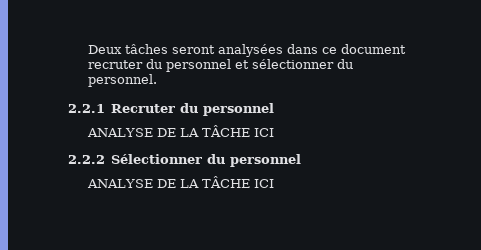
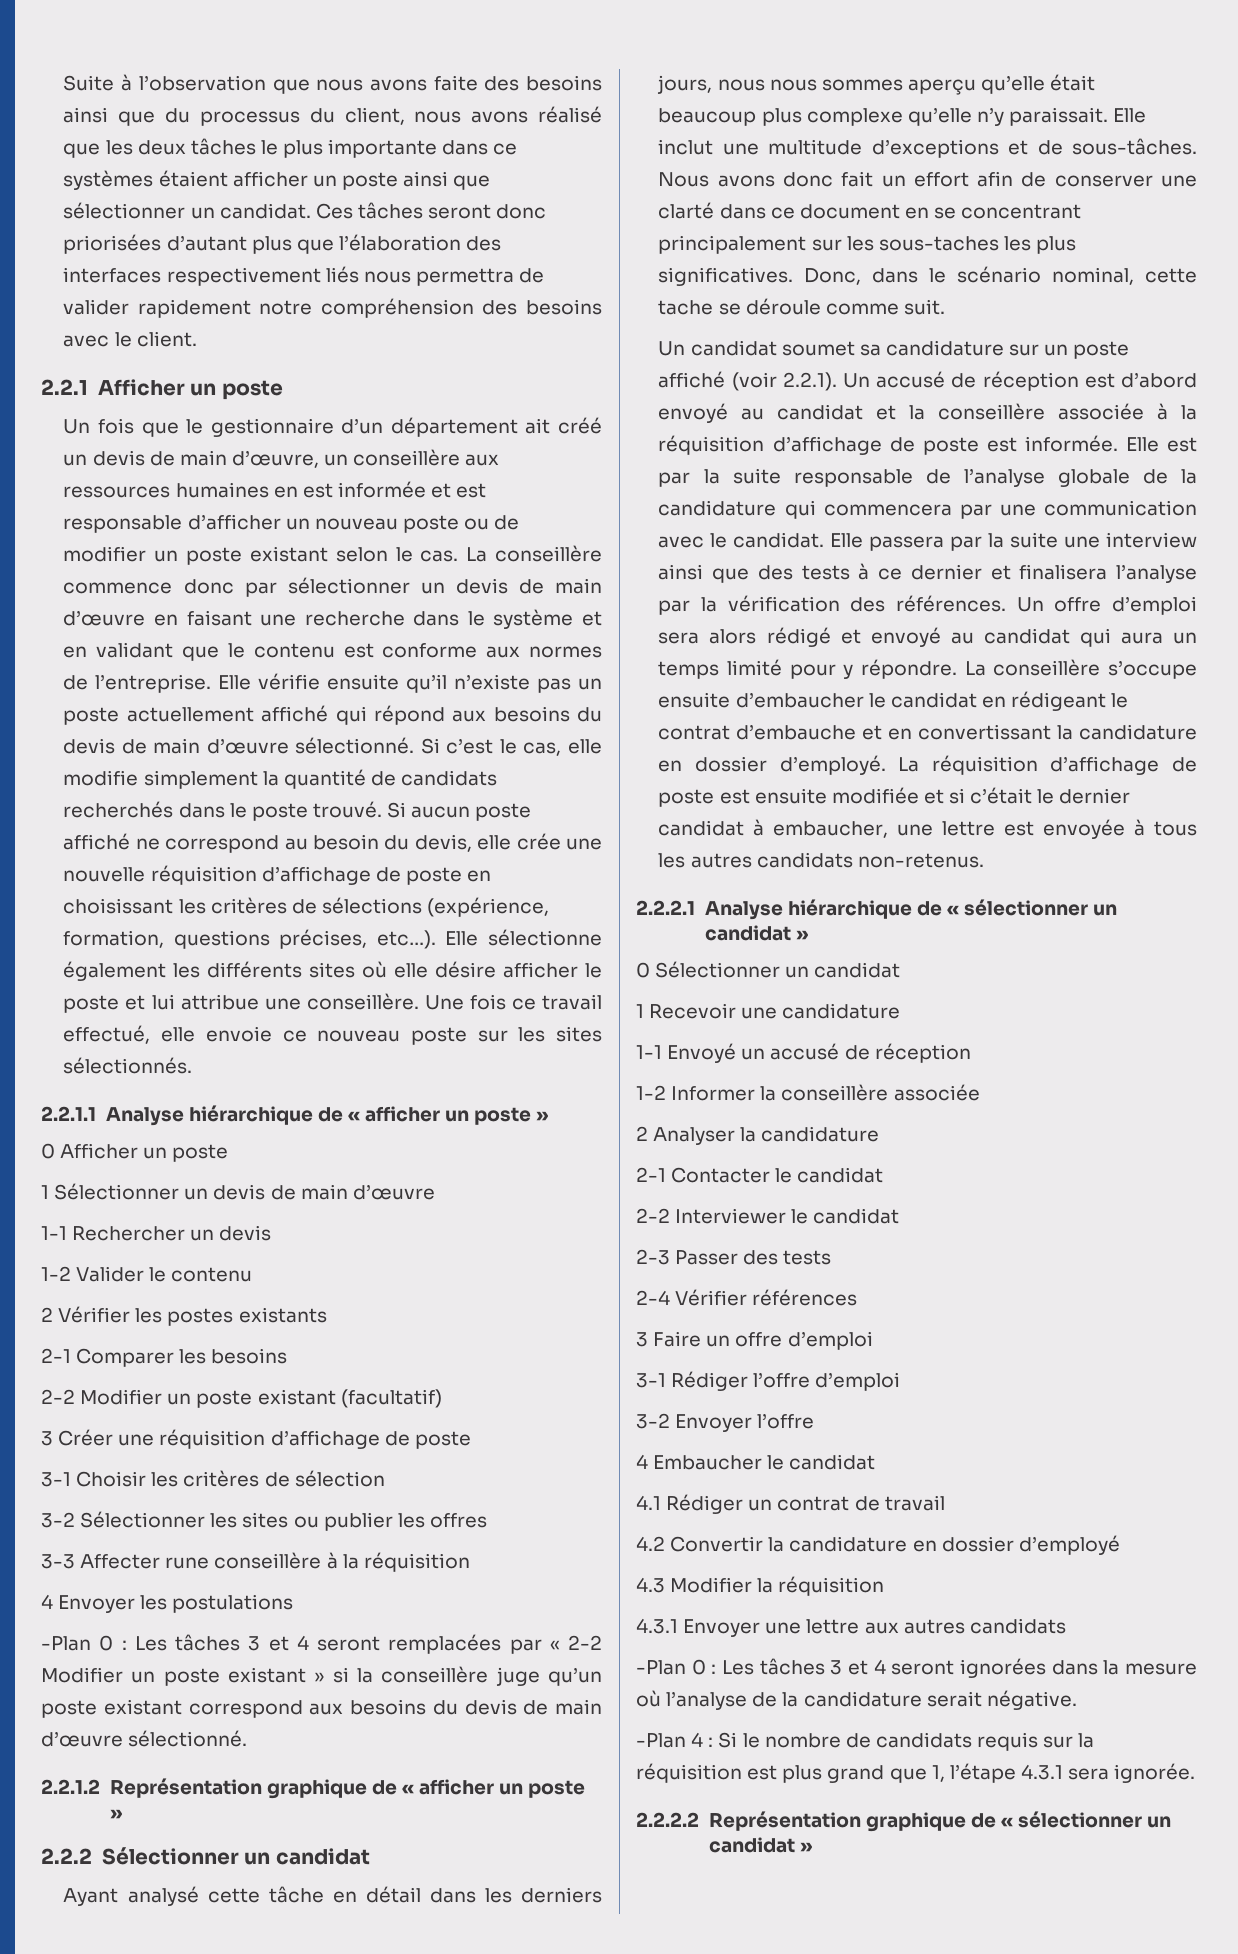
[88,44,407,57] [88,59,354,72] [88,74,158,87] [68,103,275,116] [87,125,275,137] [68,154,302,167] [87,176,275,188] Deux tâches seront analysées dans ce document recruter du personnel et sélectionner du personnel. // 2.2.1 Recruter du personnel // ANALYSE DE LA TÂCHE ICI // 2.2.2 Sélectionner du personnel // ANALYSE DE LA TÂCHE ICI -> [63,74,603,94] [63,106,602,126] [63,138,518,158] [63,170,491,190] [63,202,547,219] [63,234,502,254] [63,266,545,286] [63,298,602,318] [63,331,197,347] [41,379,283,400] [63,417,603,437] [63,449,500,468] [63,481,487,498] [63,514,520,533] [63,545,603,565] [63,577,602,597] [63,609,602,629] [63,642,603,661] [63,673,603,693] [63,705,603,725] [63,737,602,756] [63,769,498,789] [63,801,532,821] [63,833,603,853] [63,865,492,885] [63,897,550,917] [63,929,602,949] [63,961,603,981] [63,993,602,1013] [63,1025,602,1045] [63,1057,193,1074] [41,1105,549,1126] [41,1143,229,1162] [41,1183,435,1200] [41,1225,272,1241] [41,1266,253,1282] [41,1306,327,1326] [41,1348,288,1367] [41,1389,442,1408] [41,1429,471,1449] [41,1470,385,1487] [41,1511,487,1531] [41,1552,470,1572] [41,1594,294,1613] [41,1634,602,1654] [41,1666,602,1686] [41,1699,602,1718] [41,1730,248,1747] [41,1778,586,1799] [109,1809,122,1819] [41,1847,370,1865] [63,1886,602,1906] [657,74,1096,95] [658,107,1147,126] [658,138,1197,158] [658,171,1197,187] [658,202,1082,219] [658,235,1077,254] [658,266,1197,286] [658,298,945,315] [658,340,1130,359] [658,371,1197,391] [658,403,1197,423] [658,435,1197,455] [658,468,1197,487] [658,500,1197,519] [658,532,1198,551] [658,563,1197,583] [658,595,1197,615] [658,627,1197,647] [658,659,1197,679] [658,691,1129,711] [658,724,1197,740] [658,755,1197,775] [658,787,1131,807] [658,819,1197,839] [658,852,984,868] [636,899,1118,920] [704,925,808,941] [636,961,901,978] [636,1003,901,1019] [636,1043,971,1063] [636,1084,980,1101] [636,1126,880,1145] [636,1167,884,1183] [636,1208,900,1224] [636,1249,832,1265] [636,1289,858,1306] [636,1331,873,1350] [636,1371,901,1391] [636,1413,815,1432] [636,1454,876,1470] [636,1494,945,1514] [636,1535,1120,1555] [636,1576,885,1596] [636,1618,1066,1637] [636,1658,1198,1678] [636,1690,1077,1710] [636,1732,1095,1751] [636,1763,1196,1783] [636,1811,1172,1832] [708,1837,812,1853] Suite à l’observation que nous avons faite des besoins ainsi que du processus du client, nous avons réalisé que les deux tâches le plus importante dans ce systèmes étaient afficher un poste ainsi que sélectionner un candidat. Ces tâches seront donc priorisées d’autant plus que l’élaboration des interfaces respectivement liés nous permettra de valider rapidement notre compréhension des besoins avec le client. // 2.2.1 Afficher un poste // Un fois que le gestionnaire d’un département ait créé un devis de main d’œuvre, un conseillère aux ressources humaines en est informée et est responsable d’afficher un nouveau poste ou de modifier un poste existant selon le cas. La conseillère commence donc par sélectionner un devis de main d’œuvre en faisant une recherche dans le système et en validant que le contenu est conforme aux normes de l’entreprise. Elle vérifie ensuite qu’il n’existe pas un poste actuellement affiché qui répond aux besoins du devis de main d’œuvre sélectionné. Si c’est le cas, elle modifie simplement la quantité de candidats recherchés dans le poste trouvé. Si aucun poste affiché ne correspond au besoin du devis, elle crée une nouvelle réquisition d’affichage de poste en choisissant les critères de sélections (expérience, formation, questions précises, etc…). Elle sélectionne également les différents sites où elle désire afficher le poste et lui attribue une conseillère. Une fois ce travail effectué, elle envoie ce nouveau poste sur les sites sélectionnés. // 2.2.1.1 Analyse hiérarchique de « afficher un poste » // 0 Afficher un poste // 1 Sélectionner un devis de main d’œuvre // 1-1 Rechercher un devis // 1-2 Valider le contenu // 2 Vérifier les postes existants // 2-1 Comparer les besoins // 2-2 Modifier un poste existant (facultatif) // 3 Créer une réquisition d’affichage de poste // 3-1 Choisir les critères de sélection // 3-2 Sélectionner les sites ou publier les offres // 3-3 Affecter rune conseillère à la réquisition // 4 Envoyer les postulations // -Plan 0 : Les tâches 3 et 4 seront remplacées par « 2-2 Modifier un poste existant » si la conseillère juge qu’un poste existant correspond aux besoins du devis de main d’œuvre sélectionné. // 2.2.1.2 Représentation graphique de « afficher un poste » // 2.2.2 Sélectionner un candidat // Ayant analysé cette tâche en détail dans les derniers jours, nous nous sommes aperçu qu’elle était beaucoup plus complexe qu’elle n’y paraissait. Elle inclut une multitude d’exceptions et de sous-tâches. Nous avons donc fait un effort afin de conserver une clarté dans ce document en se concentrant principalement sur les sous-taches les plus significatives. Donc, dans le scénario nominal, cette tache se déroule comme suit. // Un candidat soumet sa candidature sur un poste affiché (voir 2.2.1). Un accusé de réception est d’abord envoyé au candidat et la conseillère associée à la réquisition d’affichage de poste est informée. Elle est par la suite responsable de l’analyse globale de la candidature qui commencera par une communication avec le candidat. Elle passera par la suite une interview ainsi que des tests à ce dernier et finalisera l’analyse par la vérification des références. Un offre d’emploi sera alors rédigé et envoyé au candidat qui aura un temps limité pour y répondre. La conseillère s’occupe ensuite d’embaucher le candidat en rédigeant le contrat d’embauche et en convertissant la candidature en dossier d’employé. La réquisition d’affichage de poste est ensuite modifiée et si c’était le dernier candidat à embaucher, une lettre est envoyée à tous les autres candidats non-retenus. // 2.2.2.1 Analyse hiérarchique de « sélectionner un candidat » // 0 Sélectionner un candidat // 1 Recevoir une candidature // 1-1 Envoyé un accusé de réception // 1-2 Informer la conseillère associée // 2 Analyser la candidature // 2-1 Contacter le candidat // 2-2 Interviewer le candidat // 2-3 Passer des tests // 2-4 Vérifier références // 3 Faire un offre d’emploi // 3-1 Rédiger l’offre d’emploi // 3-2 Envoyer l’offre // 4 Embaucher le candidat // 4.1 Rédiger un contrat de travail // 4.2 Convertir la candidature en dossier d’employé // 4.3 Modifier la réquisition // 4.3.1 Envoyer une lettre aux autres candidats // -Plan 0 : Les tâches 3 et 4 seront ignorées dans la mesure où l’analyse de la candidature serait négative. // -Plan 4 : Si le nombre de candidats requis sur la réquisition est plus grand que 1, l’étape 4.3.1 sera ignorée. // 2.2.2.2 Représentation graphique de « sélectionner un candidat »

